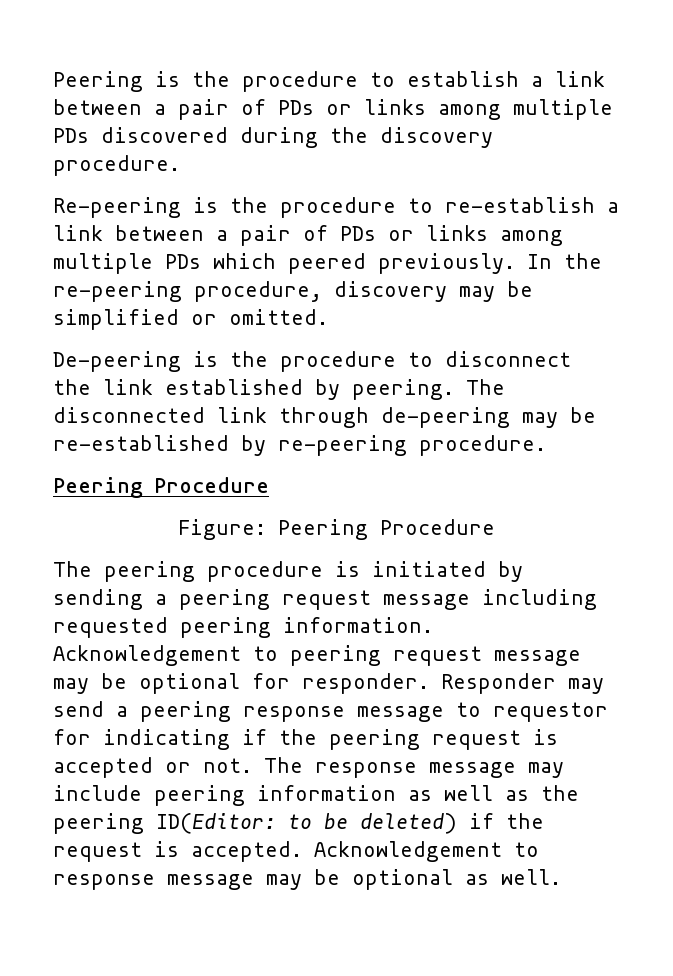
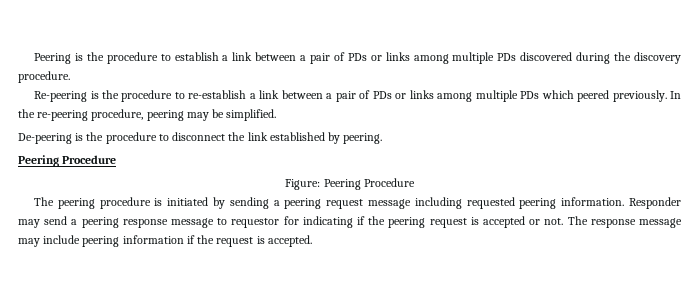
[334,281,533,302] [53,309,328,330] discovery may be simplified or omitted. -> [146,109,277,121] peering may be simplified.
[466,379,505,395] [53,407,596,428] [53,435,546,456] The disconnected link through de-peering may be re-established by re-peering procedure. -> (383, 138) none
[53,645,581,666] [53,673,429,694] Acknowledgement to peering request message may be optional for responder. -> (625, 201) none
[408,785,579,801] [53,813,457,834] as well as the peering ID(Editor: to be deleted) -> (184, 239) none
[314,841,539,862] [53,869,561,890] Acknowledgement to response message may be optional as well. -> (312, 241) none

